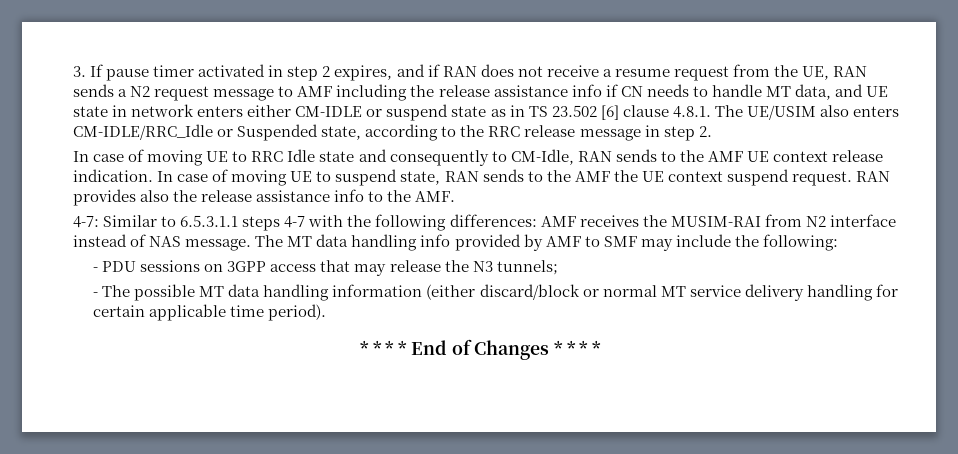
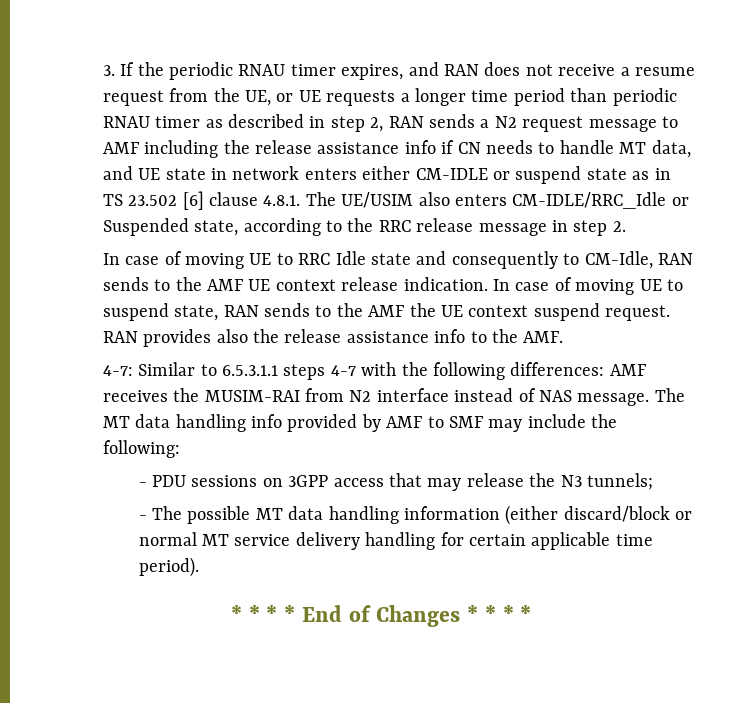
[106,64,331,81] pause timer activated in step 2 -> [137,62,336,80] the periodic RNAU timer
[427,64,440,77] if -> (439, 69) none
(830, 73) none -> [276,88,677,106] [102,114,384,132] or UE requests a longer time period than periodic RNAU timer as described in step 2,

